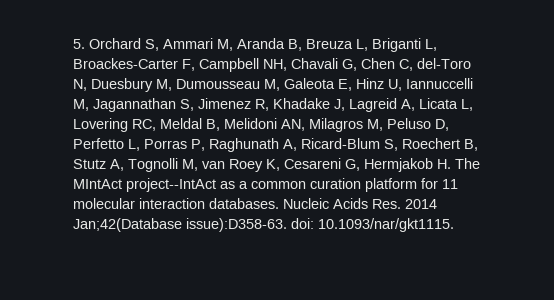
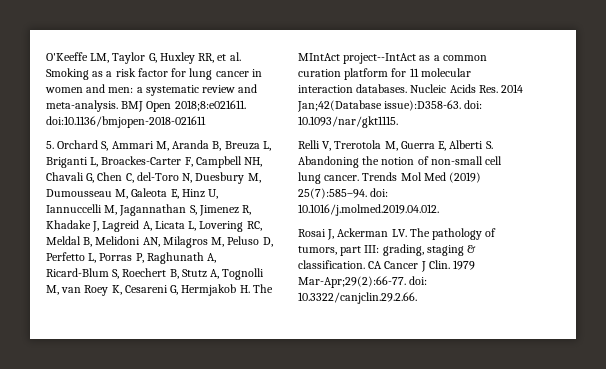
(73, 44) none -> [46,52,241,64] [46,68,262,80] [45,84,258,96] [46,100,246,112] [46,116,206,128] O'Keeffe LM, Taylor G, Huxley RR, et al. Smoking as a risk factor for lung cancer in women and men: a systematic review and meta-analysis. BMJ Open 2018;8:e021611. doi:10.1136/bmjopen-2018-021611 //
(454, 225) none -> [298,140,493,151] [298,156,503,168] [298,172,482,184] [298,188,389,199] [298,204,439,216] [298,228,497,240] [298,244,477,256] [298,260,476,272] [298,276,428,288] [298,292,417,304] // Relli V, Trerotola M, Guerra E, Alberti S. Abandoning the notion of non-small cell lung cancer. Trends Mol Med (2019) 25(7):585–94. doi: 10.1016/j.molmed.2019.04.012. // Rosai J, Ackerman LV. The pathology of tumors, part III: grading, staging & classification. CA Cancer J Clin. 1979 Mar-Apr;29(2):66-77. doi: 10.3322/canjclin.29.2.66.

